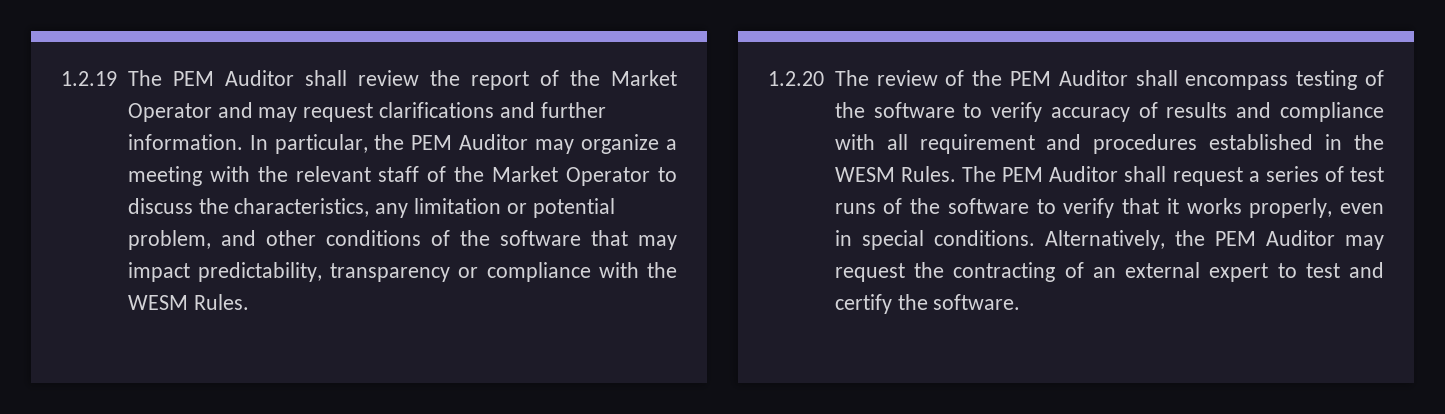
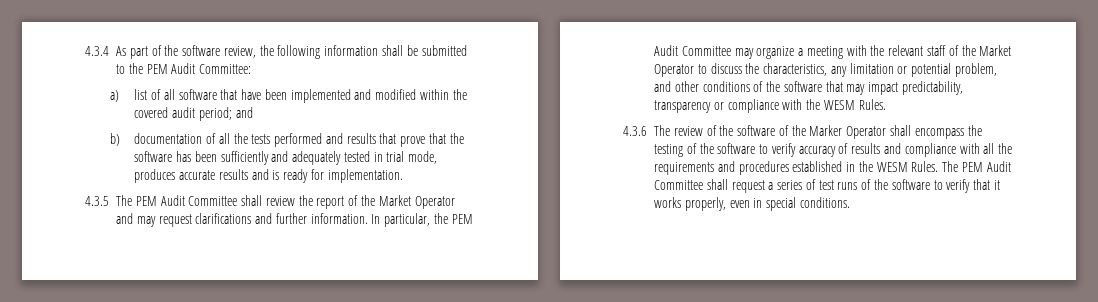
[61,70,294,86] 1.2.19 The PEM Auditor -> [85,45,467,59] [116,63,252,74] [109,89,467,103] [134,107,253,121] [109,133,464,147] [134,151,438,165] [134,169,403,183] [85,195,238,206] 4.3.4 As part of the software review, the following information shall be submitted to the PEM Audit Committee: // a) list of all software that have been implemented and modified within the covered audit period; and // b) documentation of all the tests performed and results that prove that the software has been sufficiently and adequately tested in trial mode, produces accurate results and is ready for implementation. // 4.3.5 The PEM Audit Committee
[459,134,529,150] Auditor -> [654,45,731,56] Audit Committee
[768,71,824,86] 1.2.20 -> [623,126,647,136] 4.3.6
[1009,70,1128,86] PEM Auditor -> [737,125,887,139] software of the Marker Operator
(1289, 82) none -> [967,125,982,136] the
[919,134,1035,154] requirement -> [998,143,1013,154] [654,162,714,175] the requirements
[1049,166,1119,182] Auditor -> [986,161,1011,172] [654,180,703,190] Audit Committee
[1044,230,1384,250] [834,262,1384,282] [834,294,1021,314] Alternatively, the PEM Auditor may request the contracting of an external expert to test and certify the software. -> (850, 202) none

